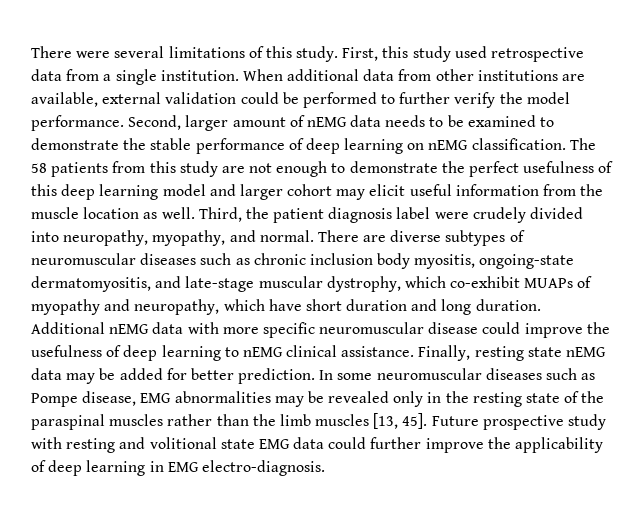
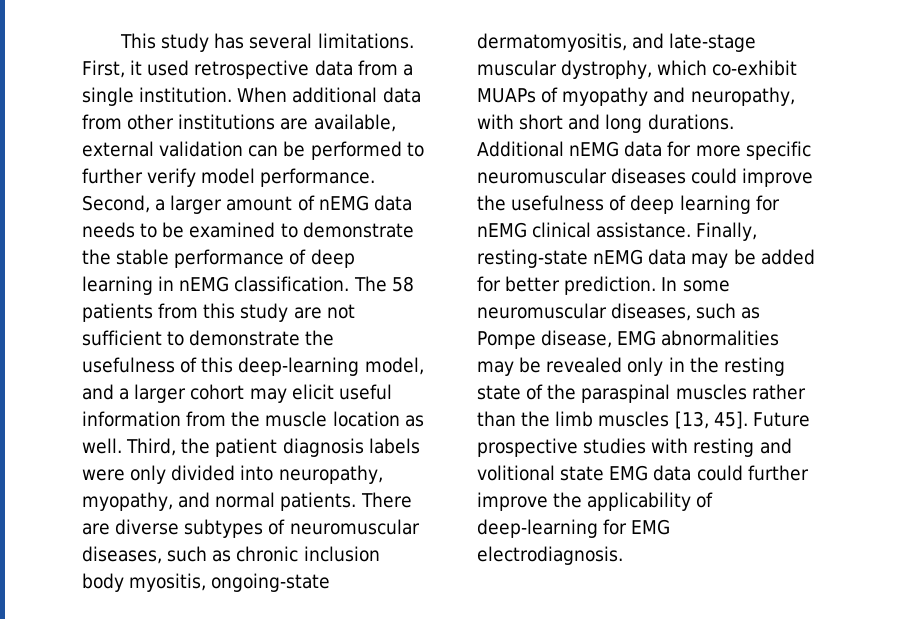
[31,46,451,62] There were several limitations of this study. First, this study -> [119,33,414,52] [82,60,143,78] This study has several limitations. First, it
[240,92,279,104] could -> [248,145,279,157] can
[499,92,523,104] the -> (197, 177) none
(182, 122) none -> [155,199,166,211] a
[407,143,425,150] on -> [158,276,175,291] in
[276,161,520,177] enough to demonstrate the perfect -> [82,330,335,346] sufficient to demonstrate the
[61,184,236,200] deep learning model and -> [238,357,424,376] [82,384,130,400] deep-learning model, and a
[396,207,526,223] label were crudely -> [368,438,420,454] [82,465,167,484] labels were only
[259,230,314,242] normal. -> [215,492,357,511] normal patients.
[140,253,197,265] diseases -> [82,546,162,564] diseases,
[223,299,408,311] which have short duration -> [477,114,564,130] with short
[475,299,541,311] duration. -> [647,114,734,130] durations.
[187,322,219,334] with -> [667,141,692,157] for
[428,322,479,334] disease -> [611,168,687,184] diseases
[224,347,239,357] to -> [755,195,780,211] for
[474,346,562,361] resting state -> [477,249,588,268] resting-state
[485,368,542,380] diseases -> [611,303,692,321] diseases,
[568,414,607,430] study -> [583,438,647,454] studies
[48,460,325,476] deep learning in EMG electro-diagnosis. -> [477,519,671,538] [477,546,623,565] deep-learning for EMG electrodiagnosis.

